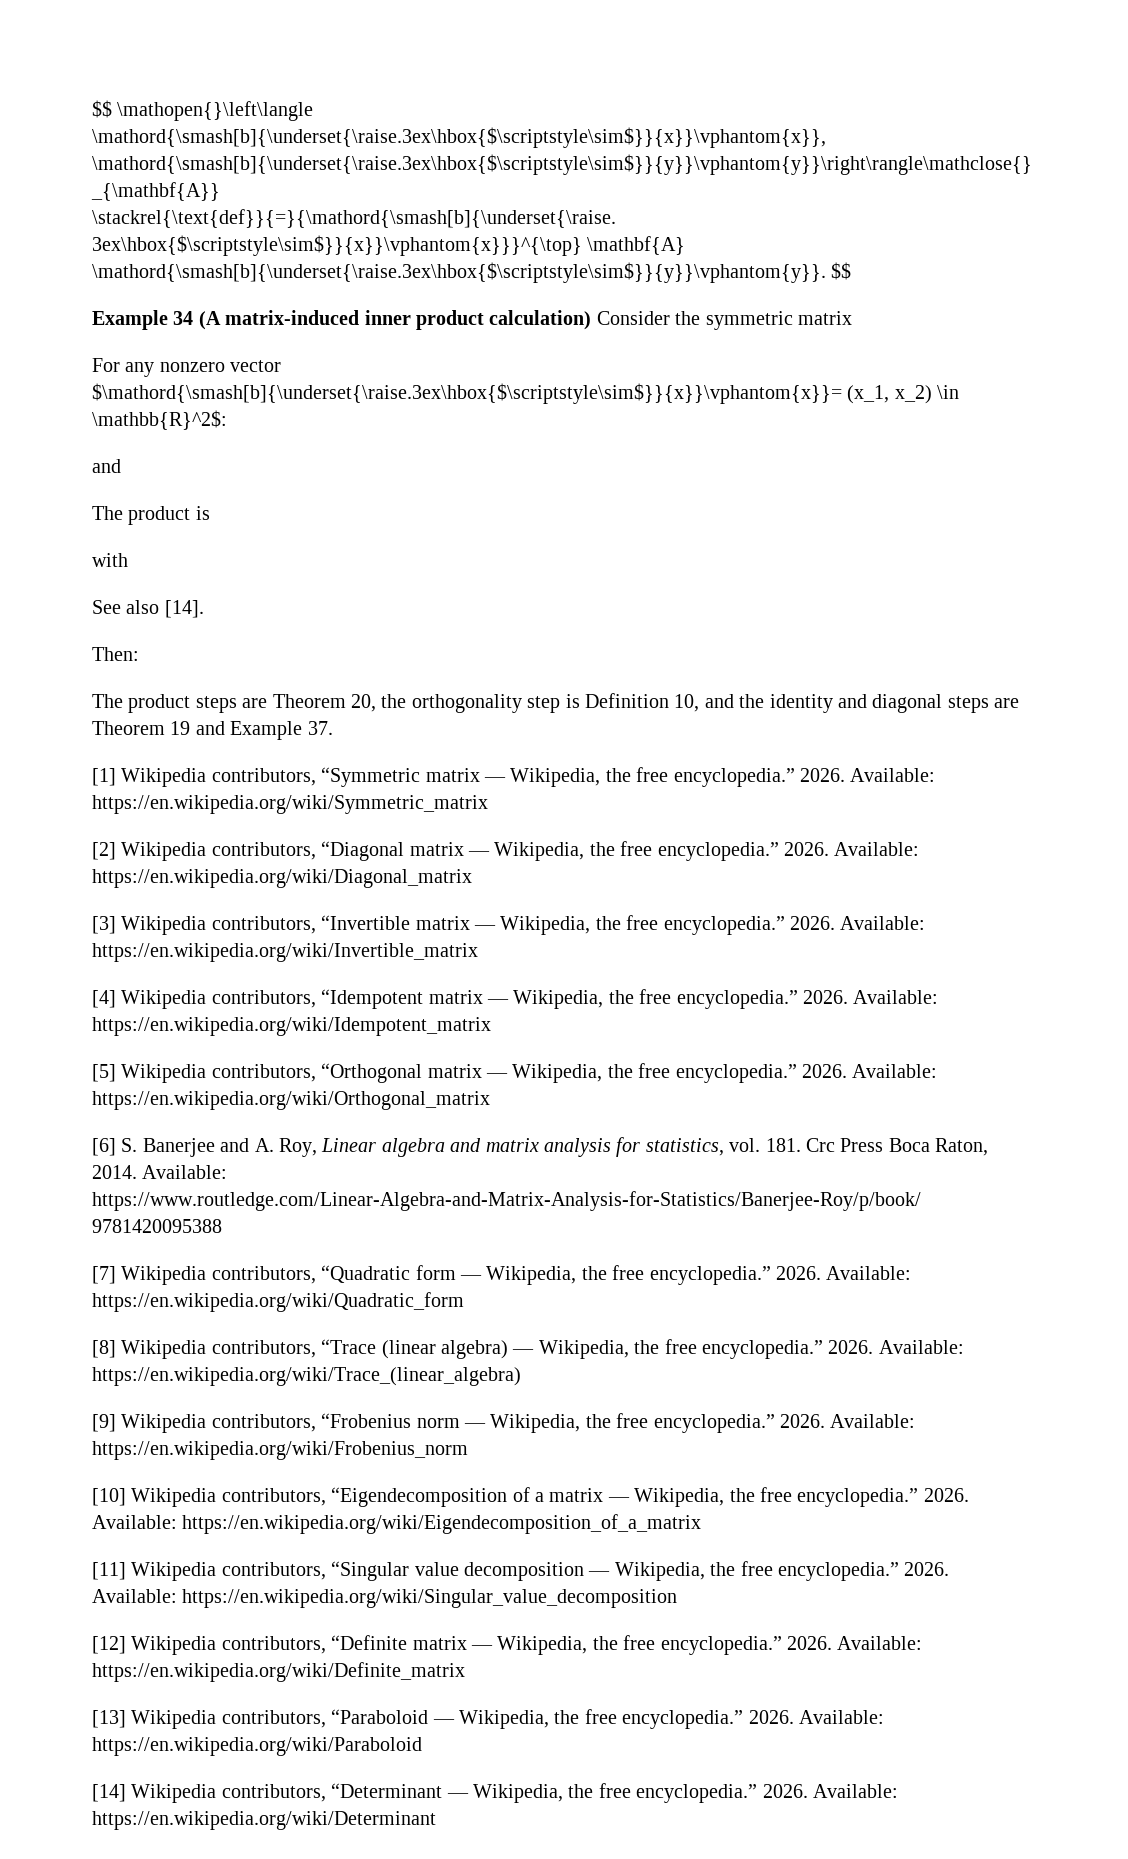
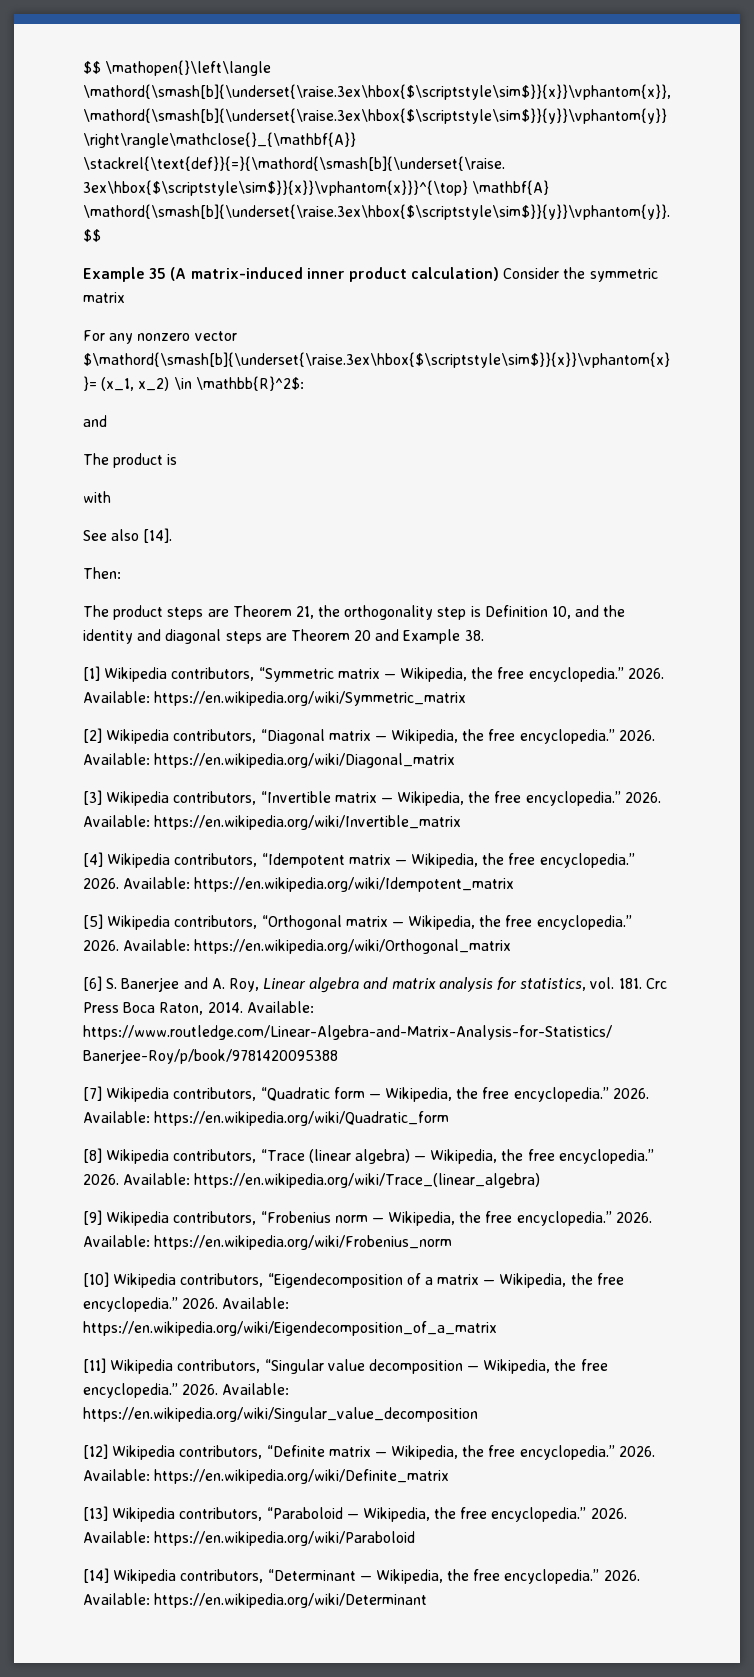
[173,311,194,325] 34 -> [149,268,167,279] 35
[351,694,376,712] 20, -> [295,606,314,619] 21,
[170,721,191,735] 19 -> [354,630,372,641] 20
[307,721,333,735] 37. -> [464,630,484,641] 38.

